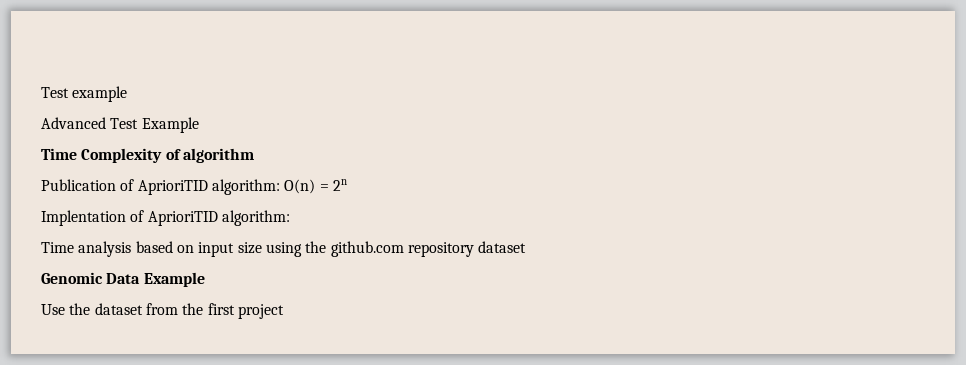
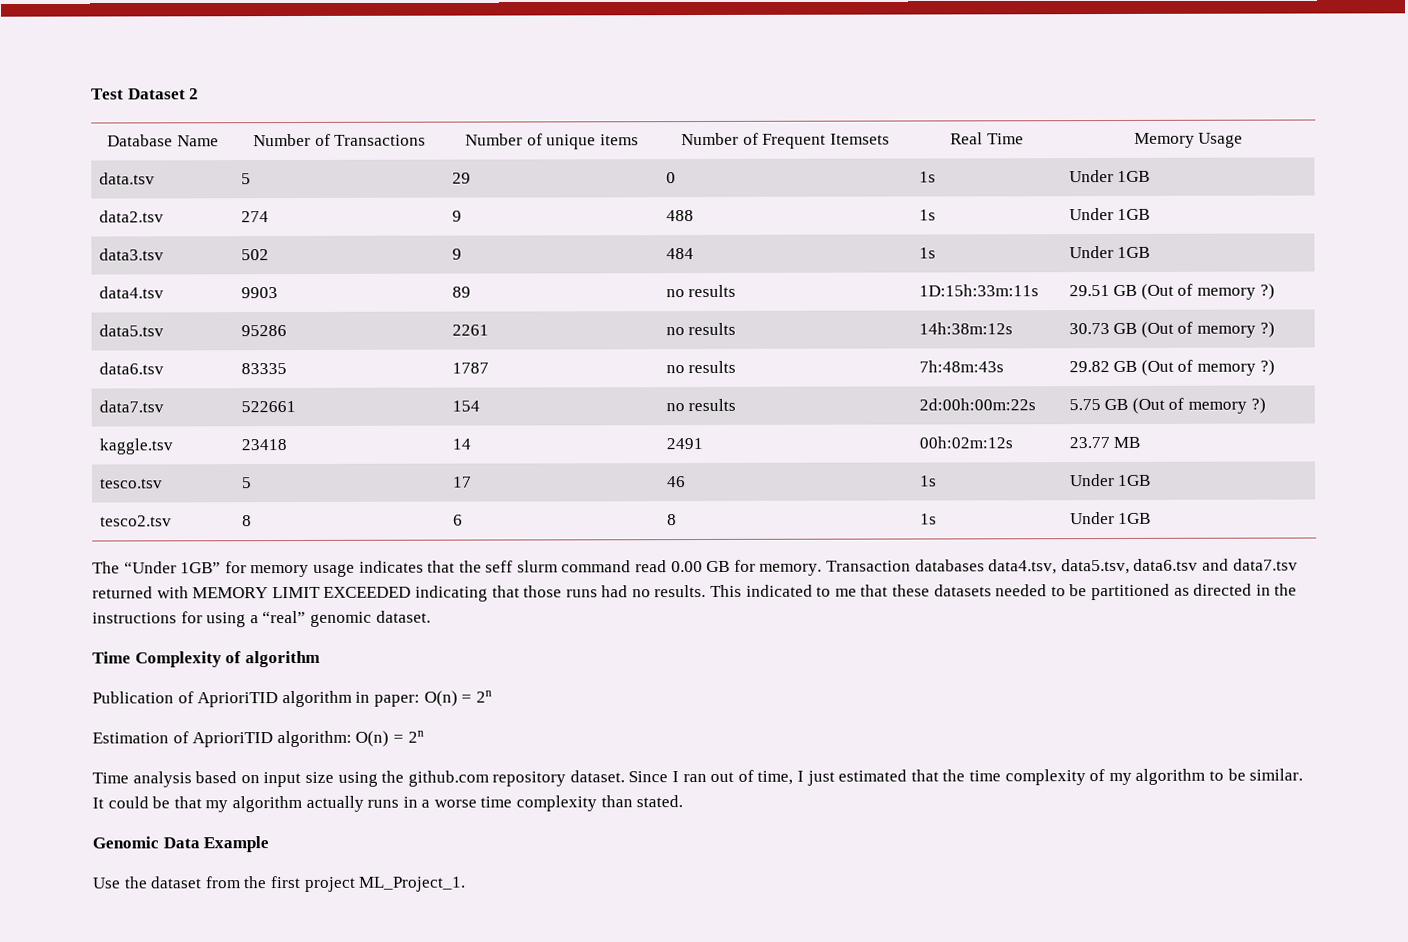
[41,86,128,102] [41,117,199,133] Test example // Advanced Test Example -> [91,88,200,100] [107,134,219,147] [252,133,427,147] [465,133,639,150] [681,132,890,149] [950,132,1024,145] [1133,132,1244,148] [98,172,155,185] [240,173,251,185] [451,172,471,184] [665,172,676,184] [918,171,936,183] [1068,169,1151,183] [98,210,164,223] [240,211,269,223] [451,210,462,222] [665,210,694,222] [918,209,936,221] [1068,207,1151,221] [98,248,164,261] [240,249,269,261] [451,248,462,260] [665,248,694,260] [918,247,936,259] [1068,245,1151,259] [98,286,164,299] [240,287,278,299] [451,286,471,298] [665,284,737,298] [918,284,1039,297] [1068,283,1275,300] [98,324,164,337] [240,325,287,337] [451,324,489,336] [665,322,737,336] [918,322,1013,335] [1068,321,1275,338] [98,362,164,375] [240,363,287,375] [451,362,489,374] [665,360,737,374] [918,360,1004,373] [1068,359,1275,376] [98,400,164,413] [240,400,296,413] [451,400,480,412] [665,398,737,412] [918,398,1036,411] [1068,397,1266,414] [98,438,173,455] [240,439,287,451] [451,438,471,450] [665,438,703,450] [918,436,1013,449] [1068,436,1141,449] [99,478,163,489] [241,477,252,489] [452,476,472,488] [666,476,686,488] [919,475,937,487] [1069,473,1152,487] [99,515,172,527] [241,515,252,527] [452,514,463,526] [666,514,677,526] [919,513,937,525] [1069,511,1152,525] [92,558,1298,578] [92,583,1298,602] [92,610,431,628] Test Dataset 2 // Database Name | Number of Transactions | Number of unique items | Number of Frequent Itemsets | Real Time | Memory Usage // data.tsv | 5 | 29 | 0 | 1s | Under 1GB // data2.tsv | 274 | 9 | 488 | 1s | Under 1GB // data3.tsv | 502 | 9 | 484 | 1s | Under 1GB // data4.tsv | 9903 | 89 | no results | 1D:15h:33m:11s | 29.51 GB (Out of memory ?) // data5.tsv | 95286 | 2261 | no results | 14h:38m:12s | 30.73 GB (Out of memory ?) // data6.tsv | 83335 | 1787 | no results | 7h:48m:43s | 29.82 GB (Out of memory ?) // data7.tsv | 522661 | 154 | no results | 2d:00h:00m:22s | 5.75 GB (Out of memory ?) // kaggle.tsv | 23418 | 14 | 2491 | 00h:02m:12s | 23.77 MB // tesco.tsv | 5 | 17 | 46 | 1s | Under 1GB // tesco2.tsv | 8 | 6 | 8 | 1s | Under 1GB // The “Under 1GB” for memory usage indicates that the seff slurm command read 0.00 GB for memory. Transaction databases data4.tsv, data5.tsv, data6.tsv and data7.tsv returned with MEMORY LIMIT EXCEEDED indicating that those runs had no results. This indicated to me that these datasets needed to be partitioned as directed in the instructions for using a “real” genomic dataset.
(208, 187) none -> [281,690,492,708] [92,731,274,748] algorithm in paper: O(n) = 2n // Estimation of AprioriTID
[41,210,290,226] // Implentation of AprioriTID algorithm: -> (424, 736) none
[478,241,527,253] dataset -> [569,768,1304,786] [92,795,684,813] dataset. Since I ran out of time, I just estimated that the time complexity of my algorithm to be similar. It could be that my algorithm actually runs in a worse time complexity than stated.
(284, 311) none -> [358,876,467,892] ML_Project_1.

